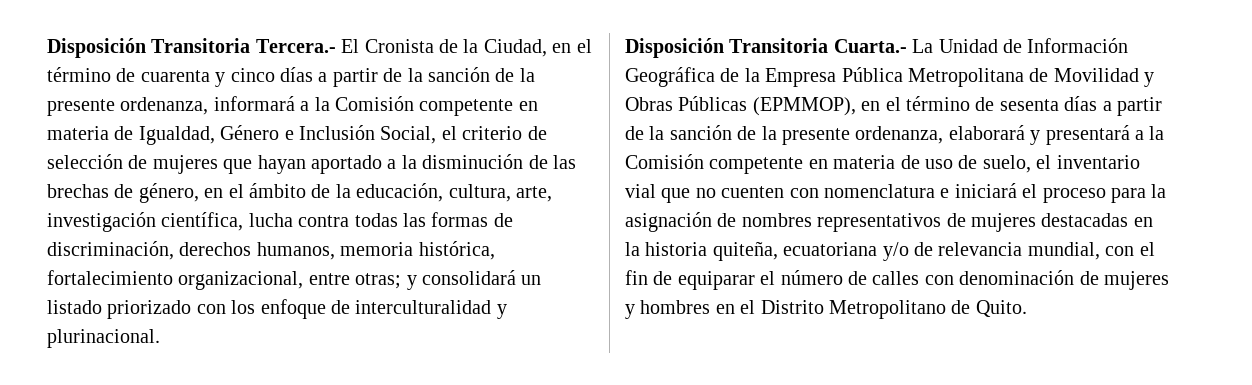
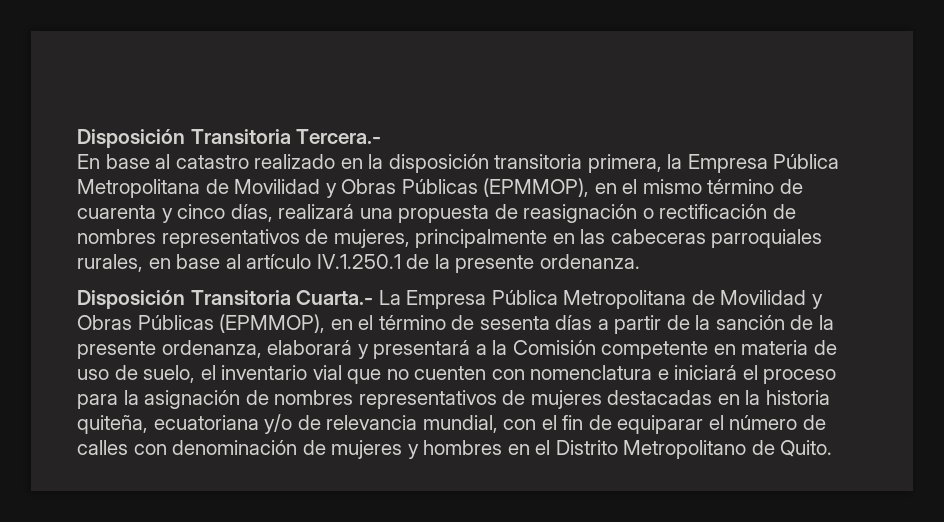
[341,39,592,57] El Cronista de la Ciudad, en el -> [77,154,840,173] [77,178,702,198] // En base al catastro realizado en la disposición transitoria primera, la Empresa Pública Metropolitana de Movilidad y Obras Públicas (EPMMOP), en el mismo
[280,67,535,87] [47,96,538,116] [47,125,547,145] [47,154,576,174] [47,183,552,203] [47,212,513,232] [47,241,495,260] [47,270,542,290] [47,299,507,319] [47,329,160,348] [625,38,1129,58] [625,67,760,87] días a partir de la sanción de la presente ordenanza, informará a la Comisión competente en materia de Igualdad, Género e Inclusión Social, el criterio de selección de mujeres que hayan aportado a la disminución de las brechas de género, en el ámbito de la educación, cultura, arte, investigación científica, lucha contra todas las formas de discriminación, derechos humanos, memoria histórica, fortalecimiento organizacional, entre otras; y consolidará un listado priorizado con los enfoque de interculturalidad y plurinacional. // Disposición Transitoria Cuarta.- La Unidad de Información Geográfica de la -> [230,204,796,223] [77,229,823,248] [77,254,640,273] [77,290,401,309] días, realizará una propuesta de reasignación o rectificación de nombres representativos de mujeres, principalmente en las cabeceras parroquiales rurales, en base al artículo IV.1.250.1 de la presente ordenanza. // Disposición Transitoria Cuarta.- La

